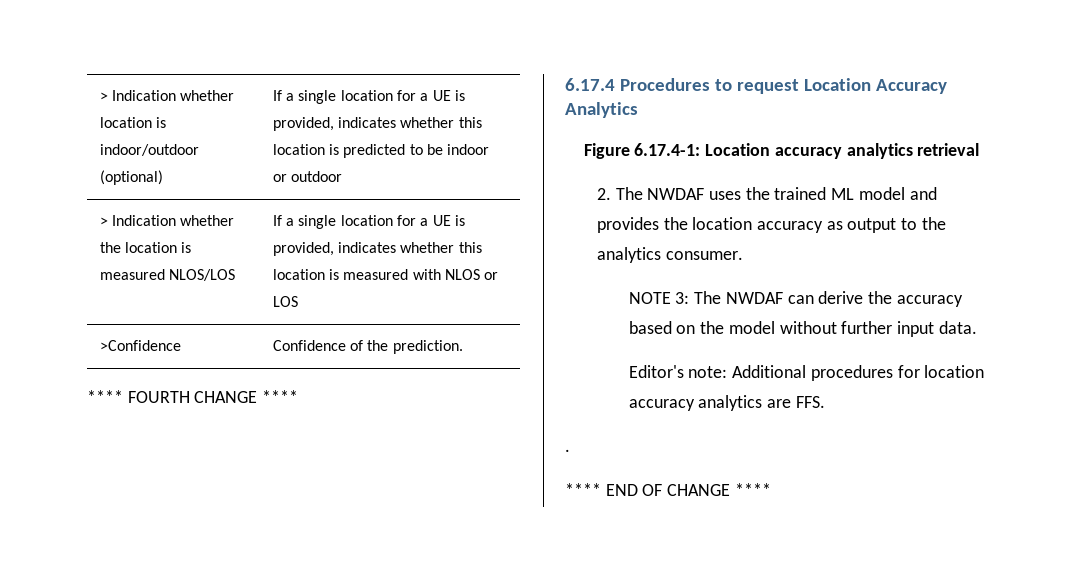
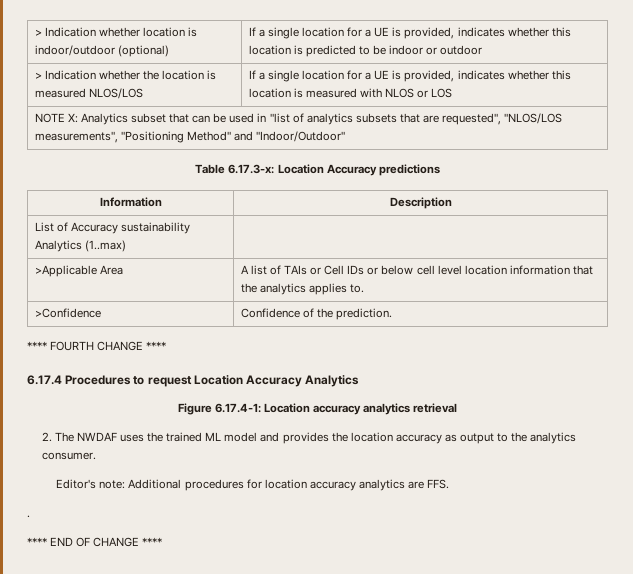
(298, 301) none -> [34,113,563,125] [34,131,345,143] [195,164,440,176] [99,197,162,207] [389,197,452,209] [34,222,190,234] [34,240,126,252] [34,265,123,277] [240,265,593,275] [240,283,364,295] // NOTE X: Analytics subset that can be used in "list of analytics subsets that are requested", "NLOS/LOS measurements", "Positioning Method" and "Indoor/Outdoor" // Table 6.17.3-x: Location Accuracy predictions // Information | Description // List of Accuracy sustainability Analytics (1..max) | // >Applicable Area | A list of TAIs or Cell IDs or below cell level location information that the analytics applies to.
[628,291,963,307] [628,321,977,337] // NOTE 3: The NWDAF can derive the accuracy based on the model without further input data. -> (96, 456) none

